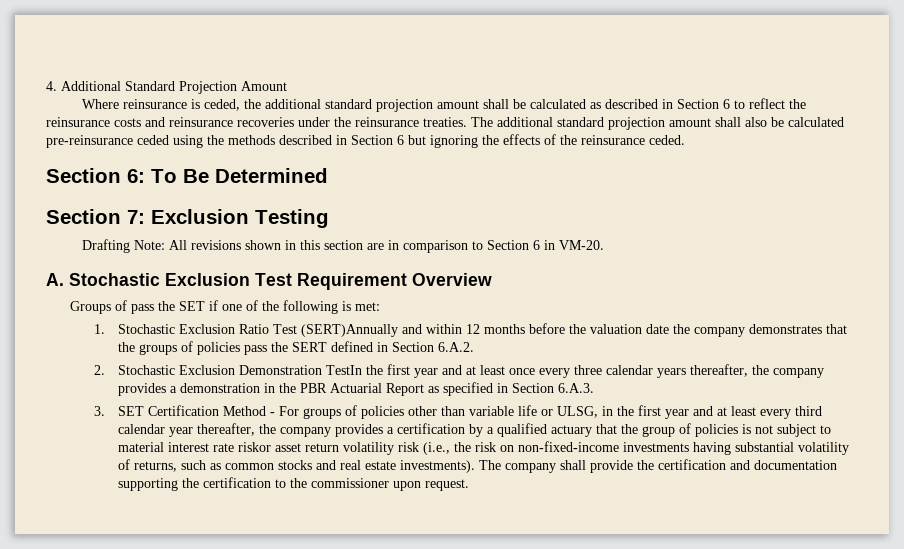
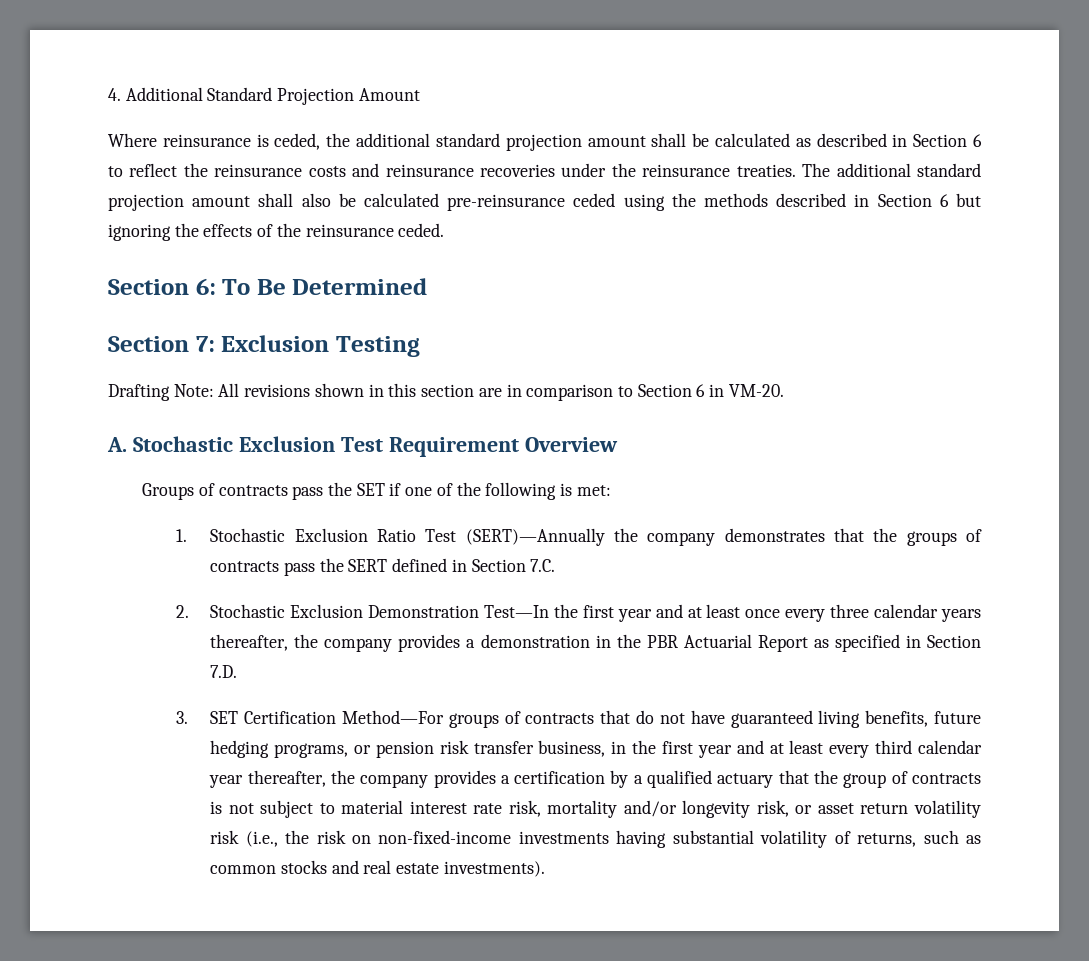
(128, 305) none -> [218,485,288,496] contracts
[301,323,670,337] (SERT)Annually and within 12 months before the valuation date -> [465,528,605,546] (SERT)—Annually
[197,342,241,355] policies -> [210,561,280,572] contracts
[438,342,475,352] 6.A.2. -> [530,559,556,572] 7.C.
[326,365,363,375] TestIn -> [483,605,549,618] Test—In
[558,383,595,393] 6.A.3. -> [210,665,238,678] 7.D.
[223,405,599,419] Method - For groups of policies other than variable life or ULSG, -> [341,710,981,728] [210,740,606,758] Method—For groups of contracts that do not have guaranteed living benefits, future hedging programs, or pension risk transfer business,
[695,424,739,437] policies -> [912,773,982,784] contracts
[238,442,272,452] riskor -> [508,800,813,818] risk, mortality and/or longevity risk, or
[479,459,838,473] [118,477,470,491] The company shall provide the certification and documentation supporting the certification to the commissioner upon request. -> (545, 869) none

